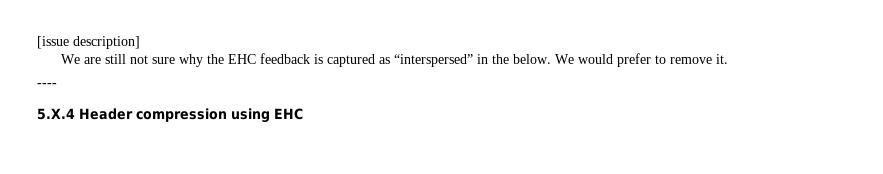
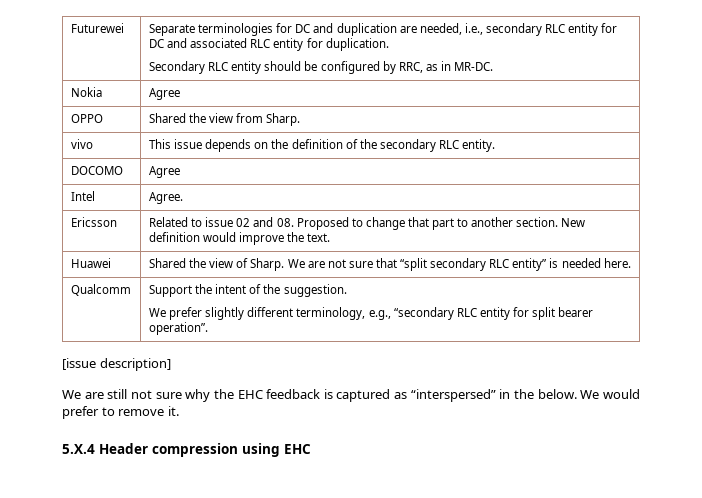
(37, 42) none -> [70,23,124,33] [148,23,618,36] [148,38,389,51] [148,61,494,74] [70,87,102,97] [148,88,180,100] [70,114,103,123] [148,113,301,126] [70,139,93,149] [148,139,496,152] [70,166,123,175] [148,166,180,178] [70,191,95,201] [148,192,183,204] [70,217,117,227] [148,217,586,230] [148,232,331,245] [70,258,111,268] [148,258,631,271] [70,284,131,296] [148,284,347,297] [148,307,594,320] [148,322,208,335] Futurewei | Separate terminologies for DC and duplication are needed, i.e., secondary RLC entity for DC and associated RLC entity for duplication. // Secondary RLC entity should be configured by RRC, as in MR-DC. // Nokia | Agree // OPPO | Shared the view from Sharp. // vivo | This issue depends on the definition of the secondary RLC entity. // DOCOMO | Agree // Intel | Agree. // Ericsson | Related to issue 02 and 08. Proposed to change that part to another section. New definition would improve the text. // Huawei | Shared the view of Sharp. We are not sure that “split secondary RLC entity” is needed here. // Qualcomm | Support the intent of the suggestion. // We prefer slightly different terminology, e.g., “secondary RLC entity for split bearer operation”. //
[37,83,57,87] // ---- -> (179, 411) none

